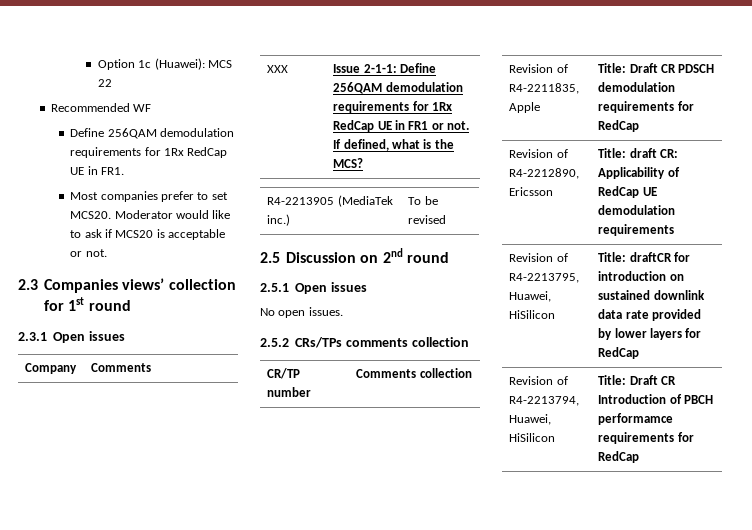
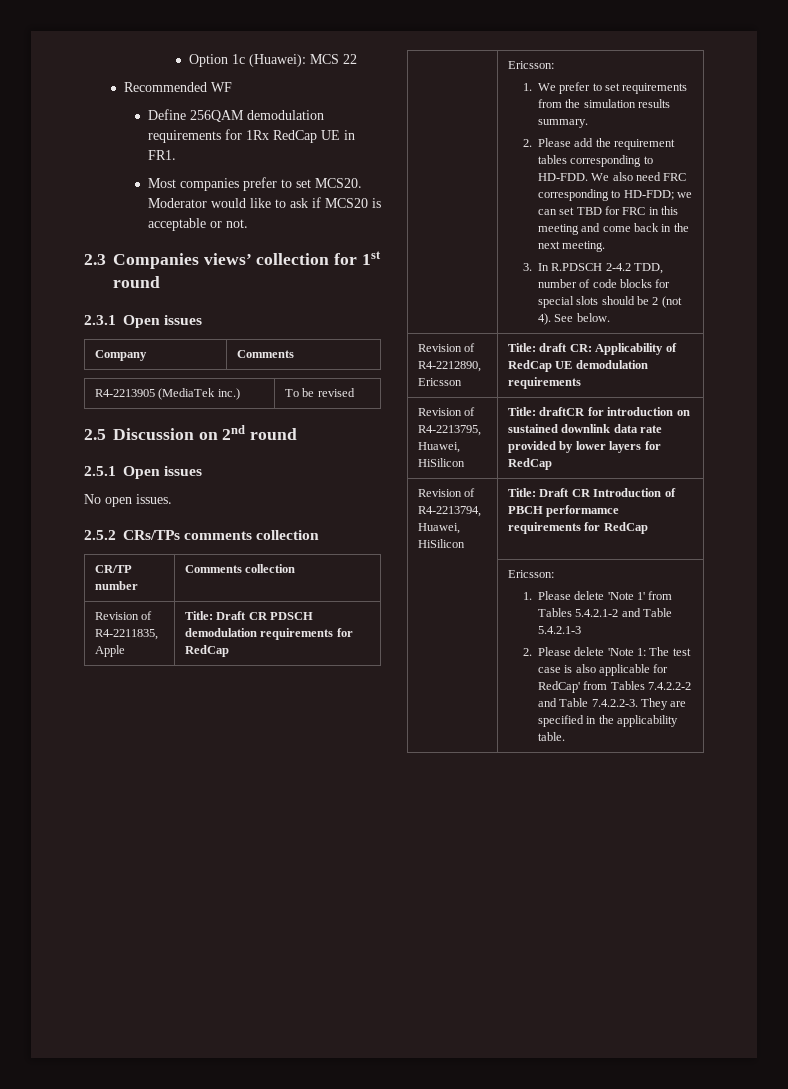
[267,65,289,73] [333,63,436,73] [333,82,463,94] [333,101,452,113] [333,120,470,132] [333,139,454,151] [333,158,364,168] // XXX | Issue 2-1-1: Define 256QAM demodulation requirements for 1Rx RedCap UE in FR1 or not. If defined, what is the MCS? -> (295, 354) none
(640, 126) none -> [508,61,555,69] [522,82,688,94] [537,99,670,108] [537,119,588,128] [522,138,675,150] [537,155,653,167] [537,172,687,181] [537,189,692,201] [537,206,679,215] [537,223,689,235] [537,241,606,252] [522,263,663,274] [537,279,671,288] [537,296,682,308] [537,313,610,325] // | Ericsson: // 1. We prefer to set requirements from the simulation results summary. // 2. Please add the requirement tables corresponding to HD-FDD. We also need FRC corresponding to HD-FDD; we can set TBD for FRC in this meeting and come back in the next meeting. // 3. In R.PDSCH 2-4.2 TDD, number of code blocks for special slots should be 2 (not 4). See below.
(640, 457) none -> [508,570,555,578] [522,591,673,600] [537,608,672,617] [537,626,581,634] [522,647,691,656] [537,664,669,676] [537,681,691,693] [537,698,687,710] [537,715,678,727] [537,732,565,741] // | Ericsson: // 1. Please delete 'Note 1' from Tables 5.4.2.1-2 and Table 5.4.2.1-3 // 2. Please delete 'Note 1: The test case is also applicable for RedCap' from Tables 7.4.2.2-2 and Table 7.4.2.2-3. They are specified in the applicability table.

